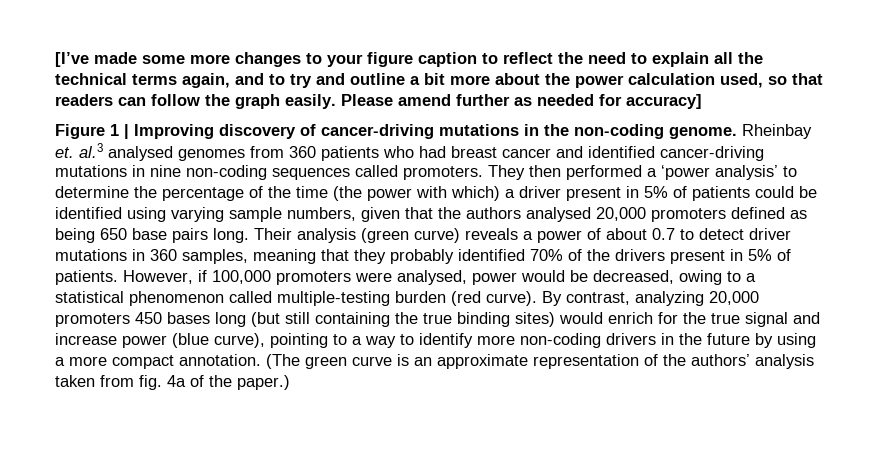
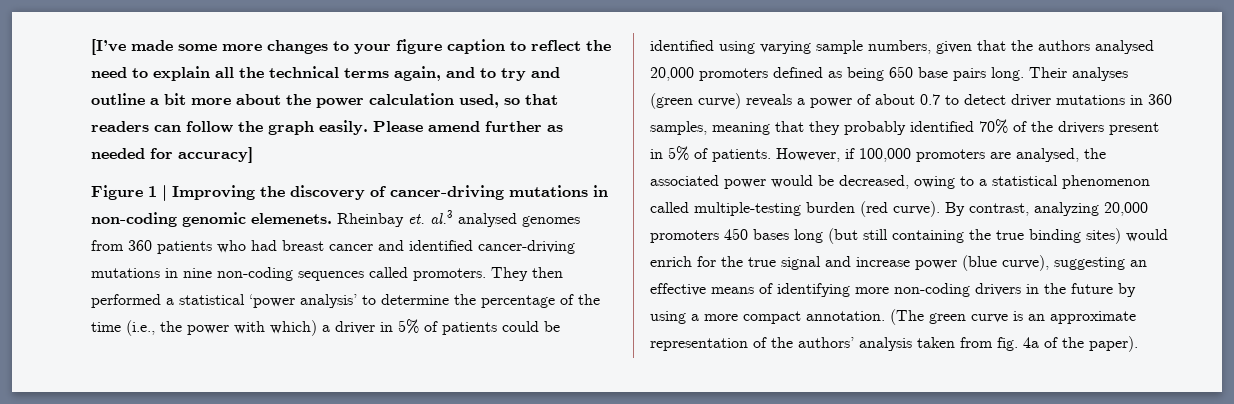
(214, 131) none -> [260,186,285,197] the
[544,124,737,139] the non-coding genome. -> [91,212,332,227] non-coding genomic elemenets.
(657, 172) none -> [179,294,245,305] statistical
[333,186,362,201] (the -> [126,320,182,336] (i.e., the
[566,187,621,201] present -> (375, 327) none
[297,228,356,243] analysis -> [1072,67,1128,81] analyses
[355,270,467,285] were analysed, -> [990,148,1106,162] [650,175,719,186] are analysed, the associated
[270,333,473,348] pointing to a way to identify -> [1054,257,1147,270] [650,283,850,297] suggesting an effective means of identifying
[237,375,290,390] paper.) -> [1089,336,1138,352] paper).

